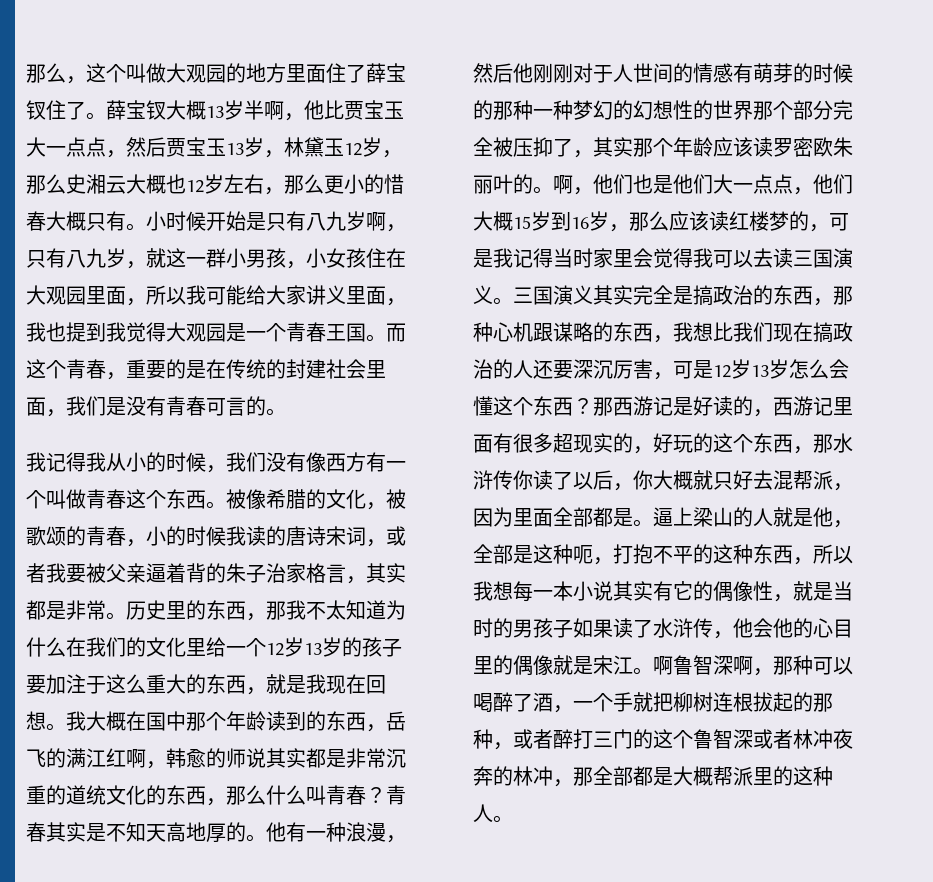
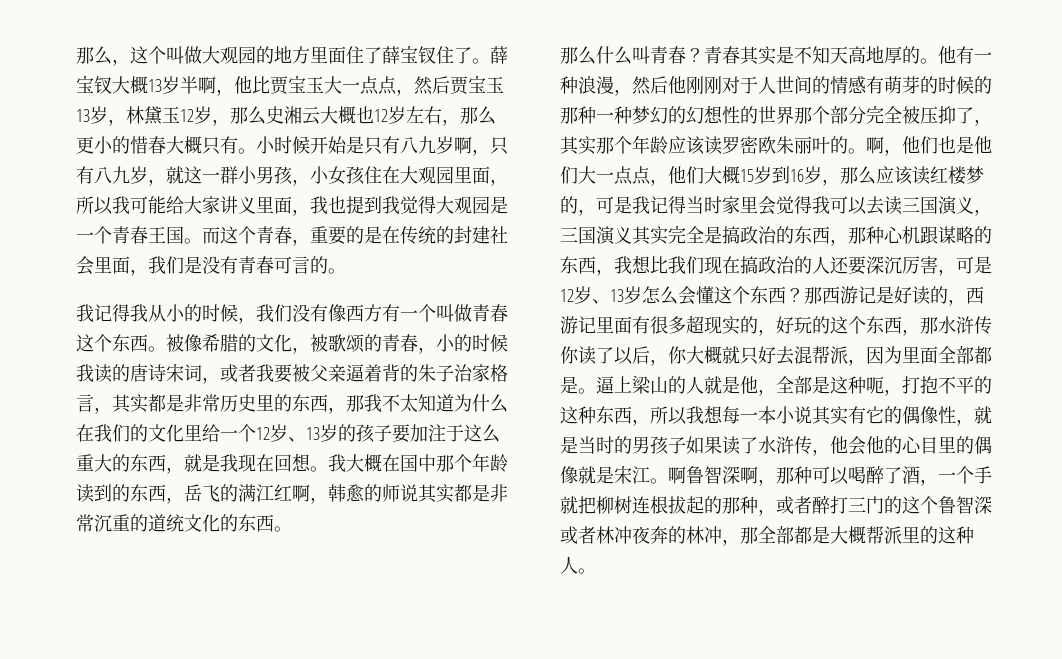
[106,612,126,620] 。 -> (220, 403) none
(304, 647) none -> [288,437,306,442] 、
[206,798,226,806] ， -> [274,526,292,532] 。 //
[493,297,513,305] 。 -> [974,209,992,216] ，
(751, 369) none -> [592,299,610,304] 、

